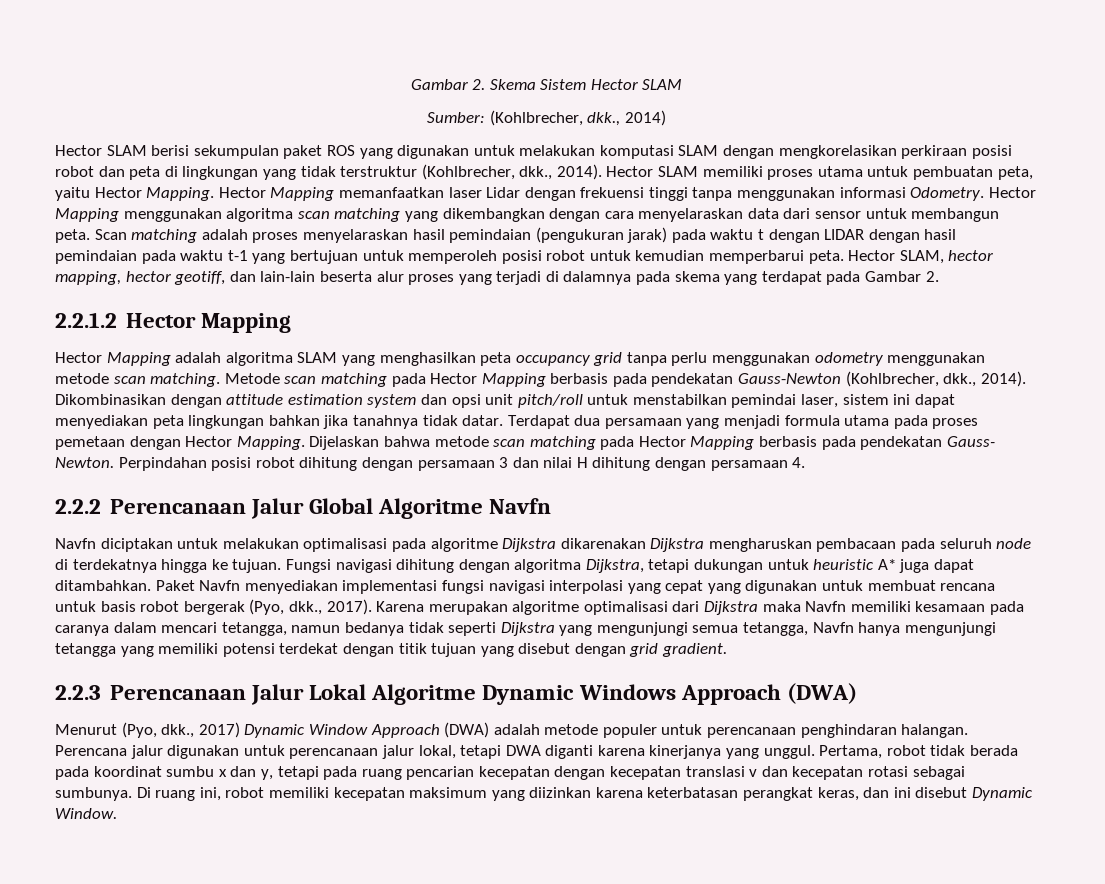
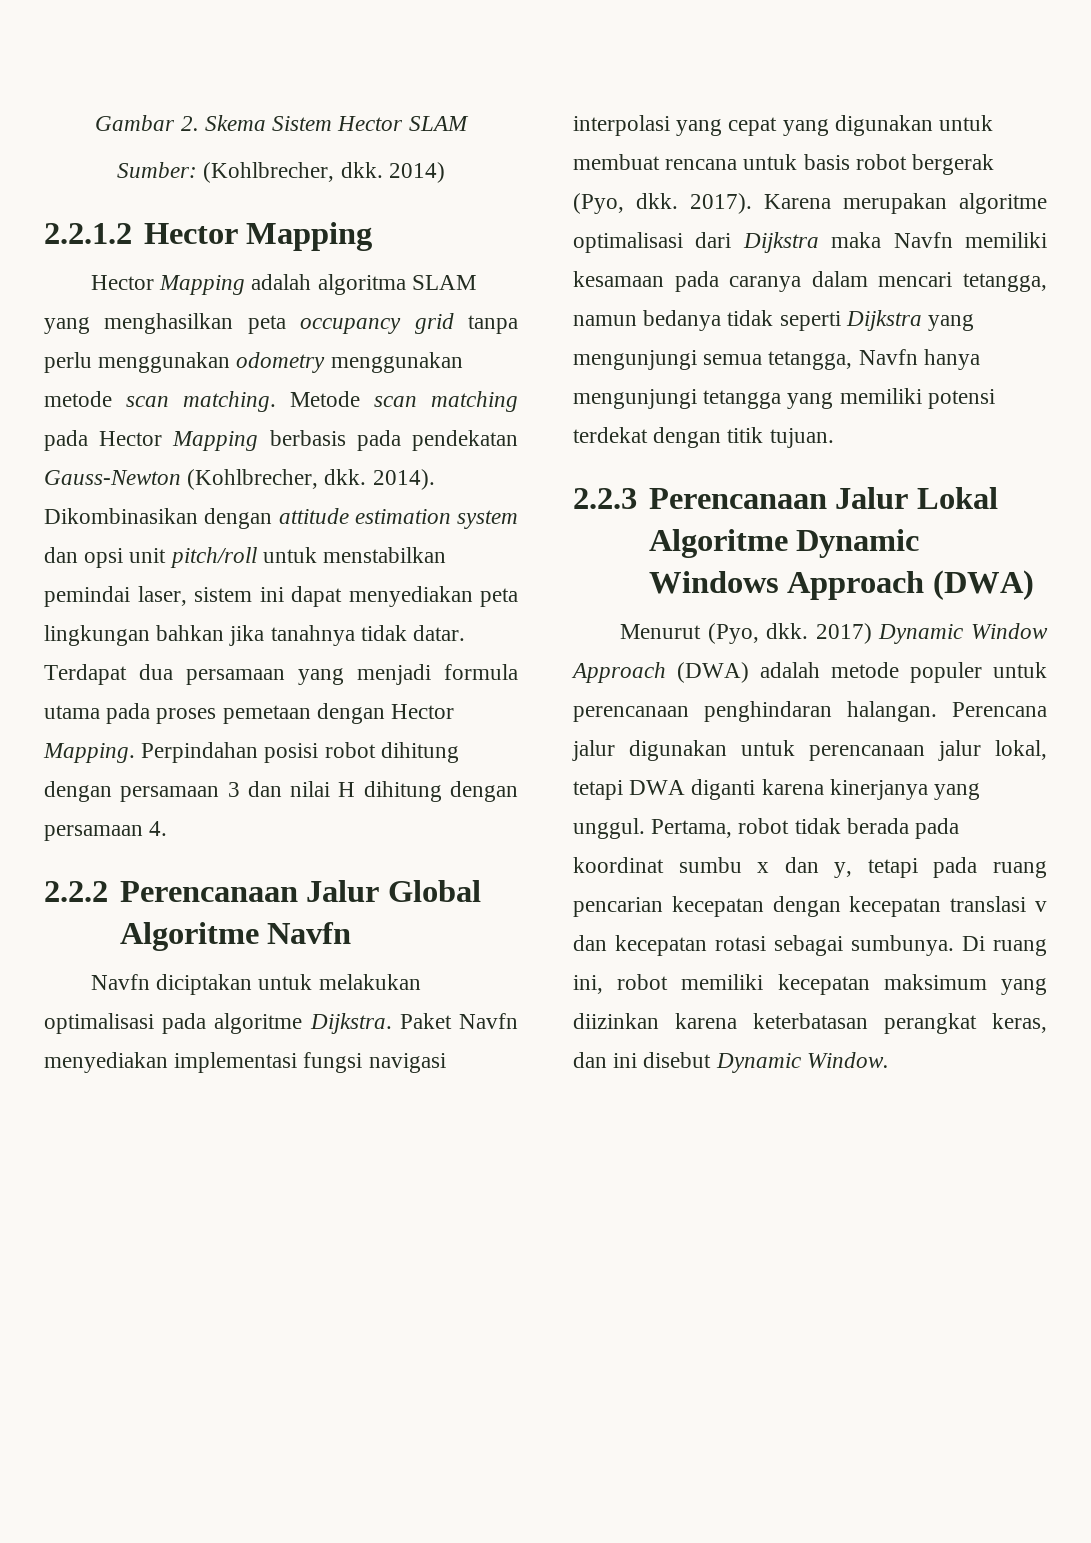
[587,112,621,126] dkk., -> [340,162,383,178] dkk.
[55,145,1012,159] [55,164,1033,180] [55,187,1036,201] [55,208,1000,222] [55,227,957,243] [55,250,994,264] [55,271,939,285] // Hector SLAM berisi sekumpulan paket ROS yang digunakan untuk melakukan komputasi SLAM dengan mengkorelasikan perkiraan posisi robot dan peta di lingkungan yang tidak terstruktur (Kohlbrecher, dkk., 2014). Hector SLAM memiliki proses utama untuk pembuatan peta, yaitu Hector Mapping. Hector Mapping memanfaatkan laser Lidar dengan frekuensi tinggi tanpa menggunakan informasi Odometry. Hector Mapping menggunakan algoritma scan matching yang dikembangkan dengan cara menyelaraskan data dari sensor untuk membangun peta. Scan matching adalah proses menyelaraskan hasil pemindaian (pengukuran jarak) pada waktu t dengan LIDAR dengan hasil pemindaian pada waktu t-1 yang bertujuan untuk memperoleh posisi robot untuk kemudian memperbarui peta. Hector SLAM, hector mapping, hector geotiff, dan lain-lain beserta alur proses yang terjadi di dalamnya pada skema yang terdapat pada Gambar 2. -> (445, 172) none
[943,373,977,387] dkk., -> [324,469,367,485] dkk.
[309,436,995,450] [55,457,114,468] Dijelaskan bahwa metode scan matching pada Hector Mapping berbasis pada pendekatan Gauss- Newton. -> (135, 753) none
[502,538,1032,552] [55,559,975,573] [55,580,151,591] Dijkstra dikarenakan Dijkstra mengharuskan pembacaan pada seluruh node di terdekatnya hingga ke tujuan. Fungsi navigasi dihitung dengan algoritma Dijkstra, tetapi dukungan untuk heuristic A* juga dapat ditambahkan. -> [309,1013,392,1034] Dijkstra.
[288,601,322,615] dkk., -> [636,193,678,209] dkk.
[431,643,728,657] tujuan yang disebut dengan grid gradient. -> [769,428,834,448] tujuan.
[161,724,195,738] dkk., -> [766,623,809,639] dkk.

